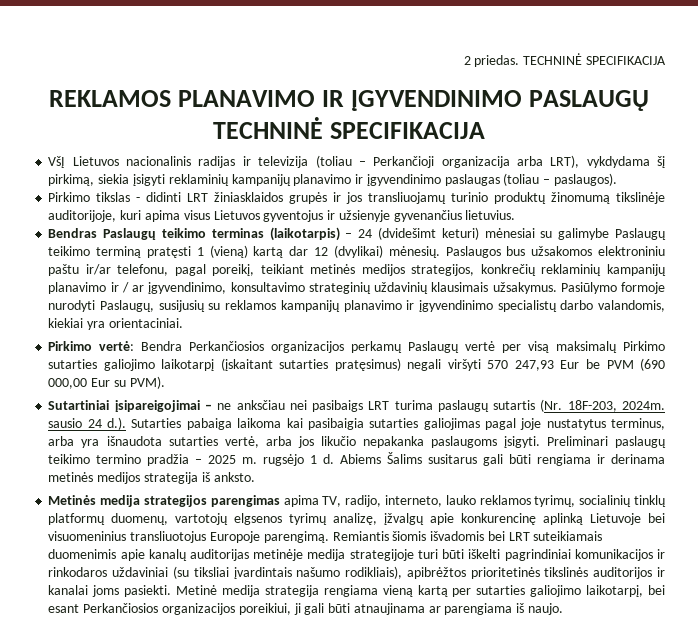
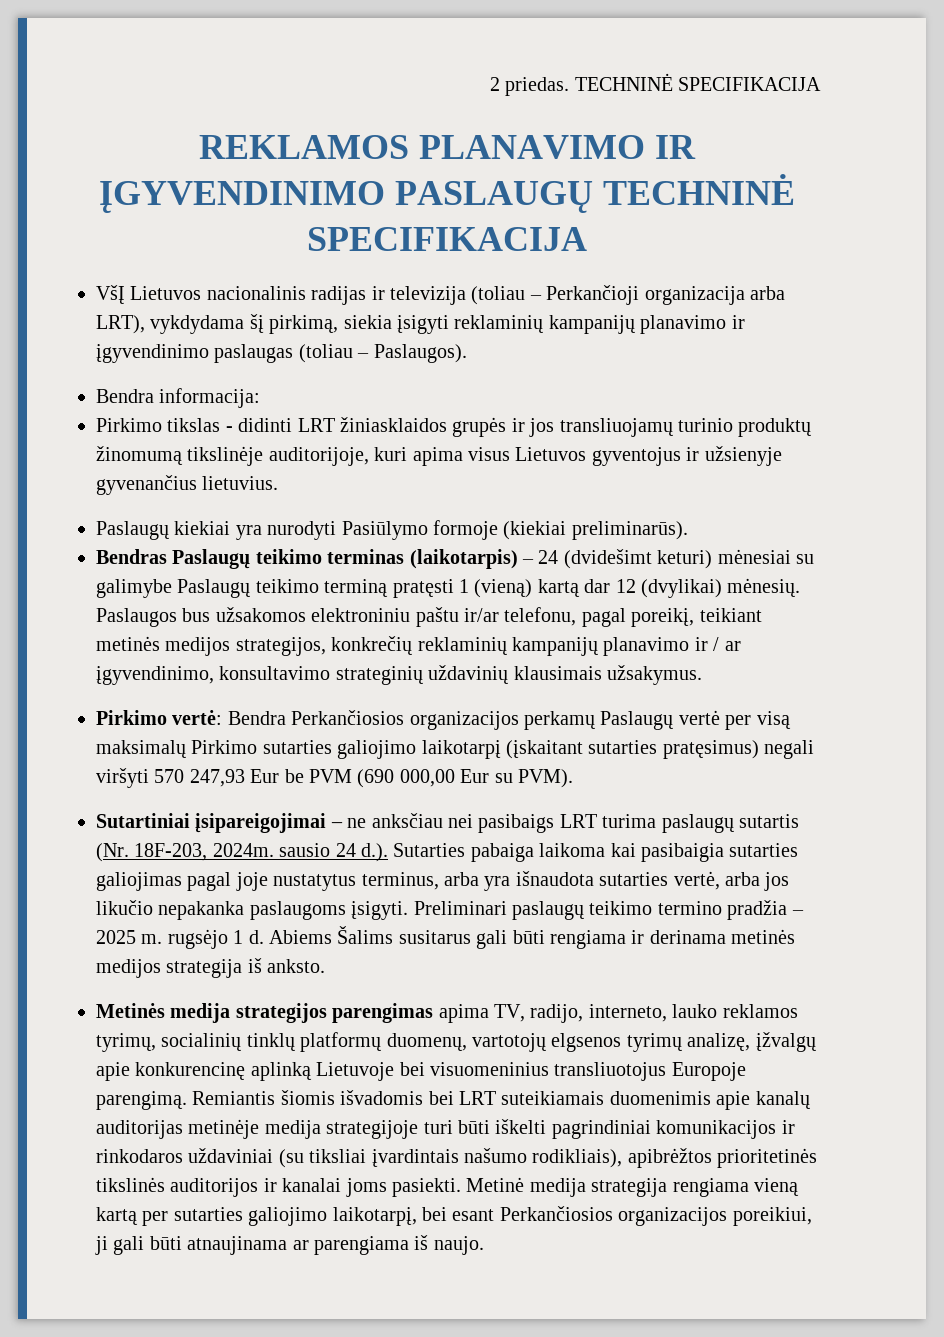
[553,173,617,186] paslaugos). -> [373,344,467,363] [96,388,261,408] Paslaugos). // Bendra informacija:
(516, 215) none -> [96,520,688,540] // Paslaugų kiekiai yra nurodyti Pasiūlymo formoje (kiekiai preliminarūs).
[560,282,665,294] [48,300,666,312] [48,318,183,330] Pasiūlymo formoje nurodyti Paslaugų, susijusių su reklamos kampanijų planavimo ir įgyvendinimo specialistų darbo valandomis, kiekiai yra orientaciniai. -> (702, 675) none

